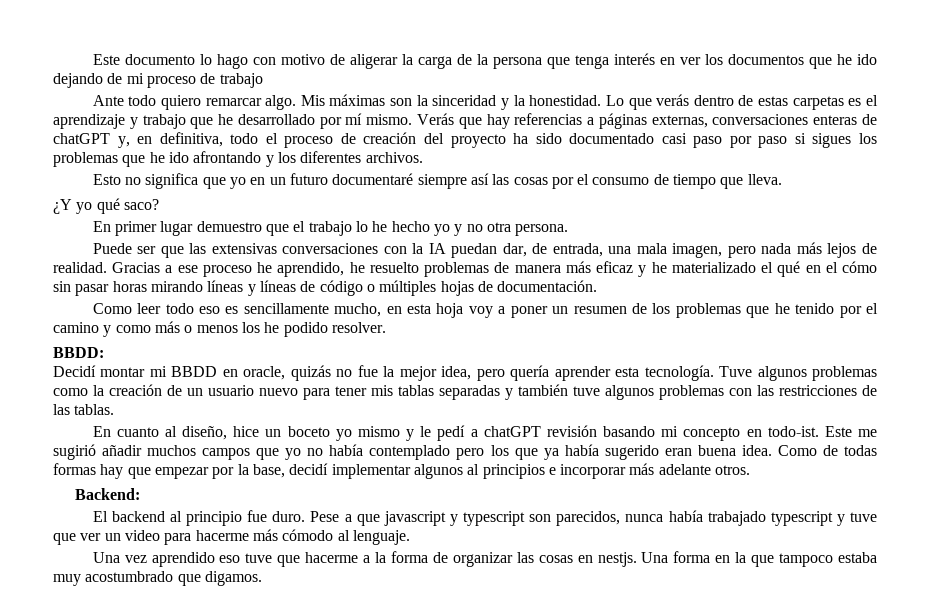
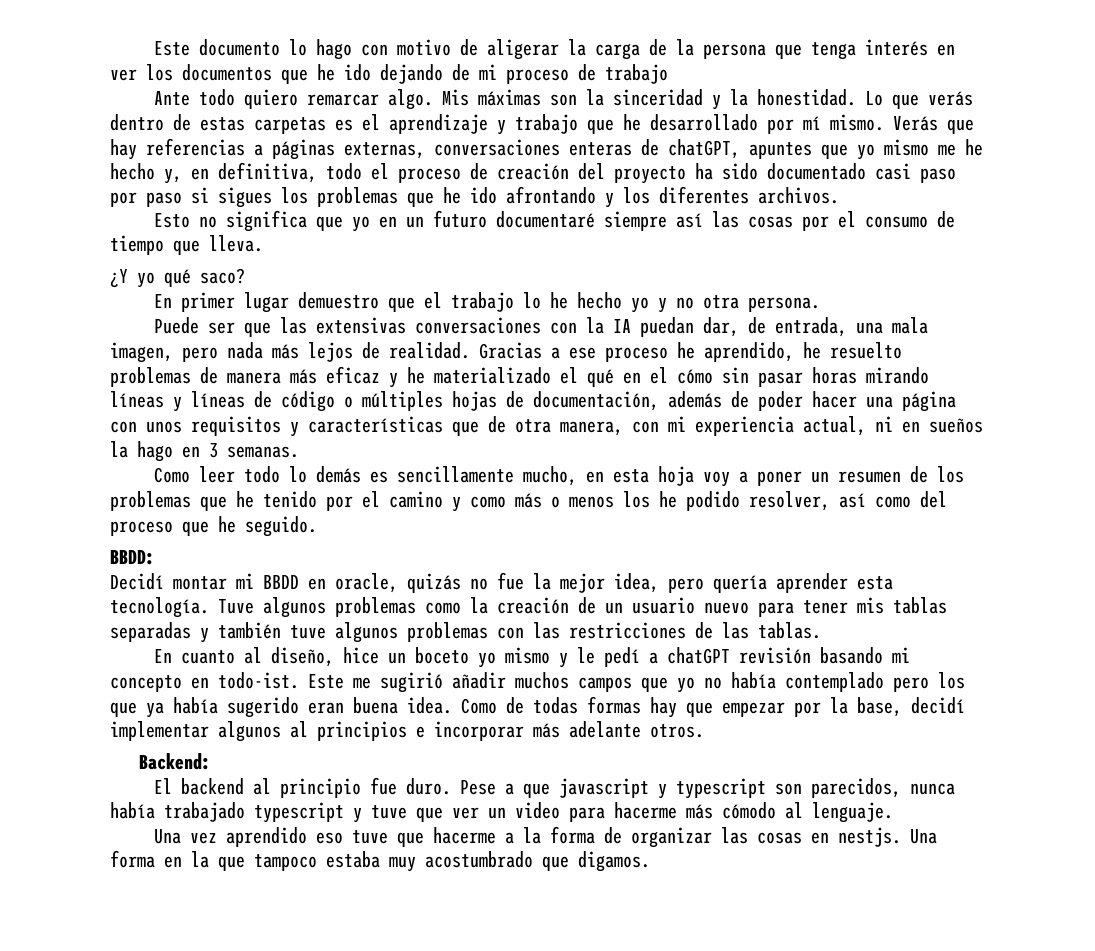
[53,133,110,144] chatGPT -> [668,139,983,160] [110,163,155,180] chatGPT, apuntes que yo mismo me he hecho
[497,280,598,292] documentación. -> [533,391,956,412] [110,416,983,437] [110,441,299,462] documentación, además de poder hacer una página con unos requisitos y características que de otra manera, con mi experiencia actual, ni en sueños la hago en 3 semanas.
[198,306,220,314] eso -> [289,466,362,483] lo demás
[331,322,386,333] resolver. -> [749,491,947,511] [110,516,317,537] resolver, así como del proceso que he seguido.

